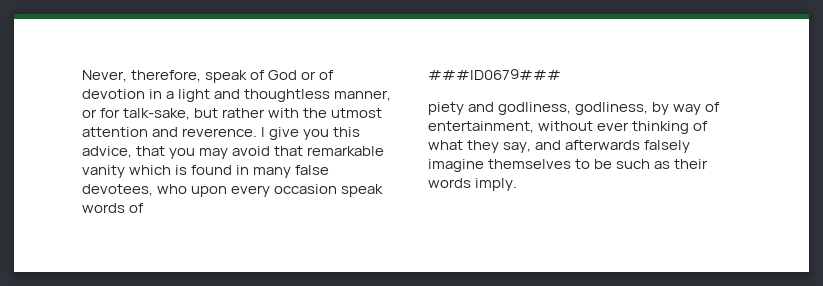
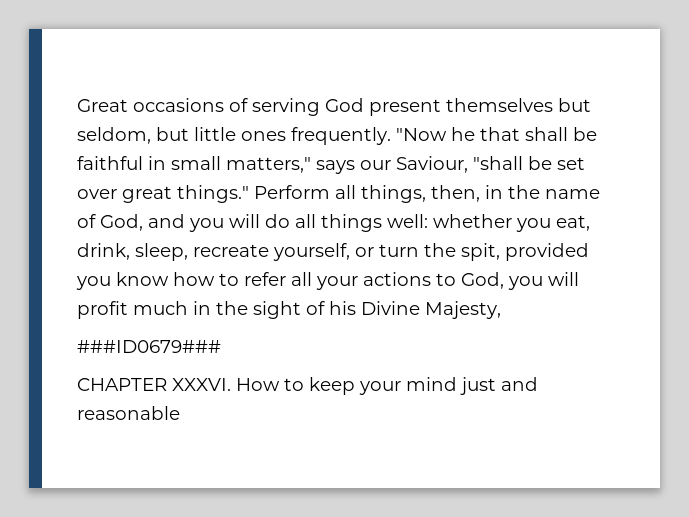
[82,70,335,83] [82,89,392,102] [82,108,383,120] [82,127,361,140] [82,146,385,159] [82,165,330,178] [82,184,384,197] [82,203,145,213] [428,69,561,80] [428,102,721,115] [428,121,709,134] [428,140,691,153] [428,159,709,172] [428,178,518,191] Never, therefore, speak of God or of devotion in a light and thoughtless manner, or for talk-sake, but rather with the utmost attention and reverence. I give you this advice, that you may avoid that remarkable vanity which is found in many false devotees, who upon every occasion speak words of // ###ID0679### // piety and godliness, godliness, by way of entertainment, without ever thinking of what they say, and afterwards falsely imagine themselves to be such as their words imply. -> [77,98,591,116] [77,127,597,145] [77,156,585,174] [77,185,600,203] [77,214,590,232] [77,243,589,261] [76,272,579,290] [77,301,501,319] [77,340,221,353] [77,377,538,395] [77,406,180,420] Great occasions of serving God present themselves but seldom, but little ones frequently. "Now he that shall be faithful in small matters," says our Saviour, "shall be set over great things." Perform all things, then, in the name of God, and you will do all things well: whether you eat, drink, sleep, recreate yourself, or turn the spit, provided you know how to refer all your actions to God, you will profit much in the sight of his Divine Majesty, // ###ID0679### // CHAPTER XXXVI. How to keep your mind just and reasonable

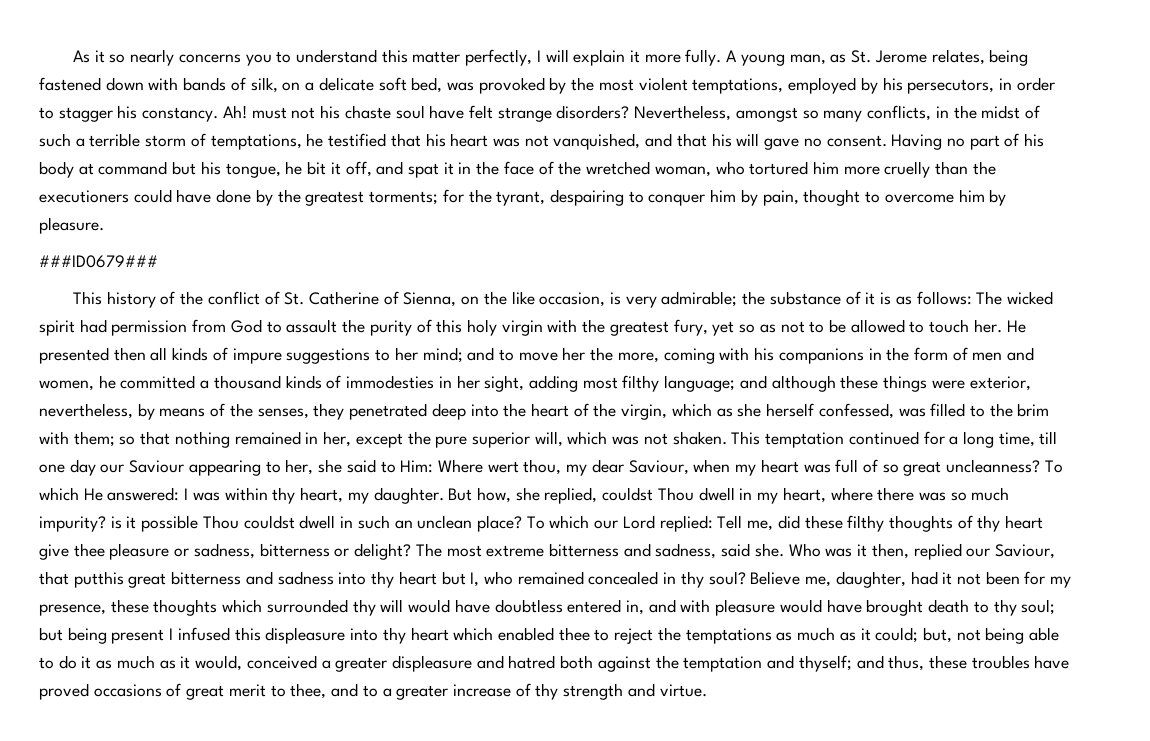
[77,98,591,116] [77,127,597,145] [77,156,585,174] [77,185,600,203] [77,214,590,232] [77,243,589,261] [76,272,579,290] [77,301,501,319] [77,340,221,353] [77,377,538,395] [77,406,180,420] Great occasions of serving God present themselves but seldom, but little ones frequently. "Now he that shall be faithful in small matters," says our Saviour, "shall be set over great things." Perform all things, then, in the name of God, and you will do all things well: whether you eat, drink, sleep, recreate yourself, or turn the spit, provided you know how to refer all your actions to God, you will profit much in the sight of his Divine Majesty, // ###ID0679### // CHAPTER XXXVI. How to keep your mind just and reasonable -> [72,49,1029,66] [39,77,1055,94] [39,105,1040,122] [39,133,1045,150] [39,161,996,178] [39,189,1007,206] [39,217,104,234] [39,255,158,268] [72,291,1054,308] [39,319,1026,336] [39,347,1035,364] [39,375,1031,392] [39,403,1050,420] [39,431,1058,448] [39,459,1063,476] [39,487,1010,504] [39,515,1044,532] [39,543,1055,560] [39,571,1072,588] [39,599,1056,616] [39,627,1060,644] [39,655,1070,672] [39,683,707,700] As it so nearly concerns you to understand this matter perfectly, I will explain it more fully. A young man, as St. Jerome relates, being fastened down with bands of silk, on a delicate soft bed, was provoked by the most violent temptations, employed by his persecutors, in order to stagger his constancy. Ah! must not his chaste soul have felt strange disorders? Nevertheless, amongst so many conflicts, in the midst of such a terrible storm of temptations, he testified that his heart was not vanquished, and that his will gave no consent. Having no part of his body at command but his tongue, he bit it off, and spat it in the face of the wretched woman, who tortured him more cruelly than the executioners could have done by the greatest torments; for the tyrant, despairing to conquer him by pain, thought to overcome him by pleasure. // ###ID0679### // This history of the conflict of St. Catherine of Sienna, on the like occasion, is very admirable; the substance of it is as follows: The wicked spirit had permission from God to assault the purity of this holy virgin with the greatest fury, yet so as not to be allowed to touch her. He presented then all kinds of impure suggestions to her mind; and to move her the more, coming with his companions in the form of men and women, he committed a thousand kinds of immodesties in her sight, adding most filthy language; and although these things were exterior, nevertheless, by means of the senses, they penetrated deep into the heart of the virgin, which as she herself confessed, was filled to the brim with them; so that nothing remained in her, except the pure superior will, which was not shaken. This temptation continued for a long time, till one day our Saviour appearing to her, she said to Him: Where wert thou, my dear Saviour, when my heart was full of so great uncleanness? To which He answered: I was within thy heart, my daughter. But how, she replied, couldst Thou dwell in my heart, where there was so much impurity? is it possible Thou couldst dwell in such an unclean place? To which our Lord replied: Tell me, did these filthy thoughts of thy heart give thee pleasure or sadness, bitterness or delight? The most extreme bitterness and sadness, said she. Who was it then, replied our Saviour, that putthis great bitterness and sadness into thy heart but I, who remained concealed in thy soul? Believe me, daughter, had it not been for my presence, these thoughts which surrounded thy will would have doubtless entered in, and with pleasure would have brought death to thy soul; but being present I infused this displeasure into thy heart which enabled thee to reject the temptations as much as it could; but, not being able to do it as much as it would, conceived a greater displeasure and hatred both against the temptation and thyself; and thus, these troubles have proved occasions of great merit to thee, and to a greater increase of thy strength and virtue.

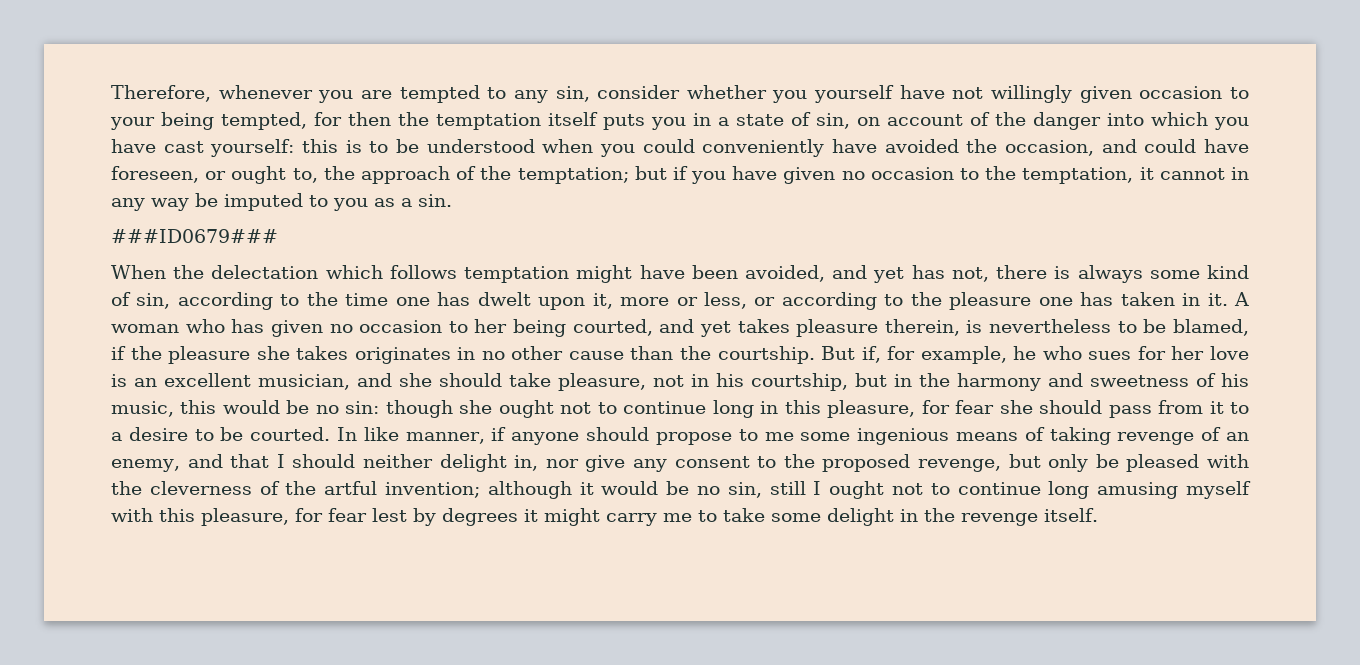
[72,49,1029,66] [39,77,1055,94] [39,105,1040,122] [39,133,1045,150] [39,161,996,178] [39,189,1007,206] [39,217,104,234] [39,255,158,268] [72,291,1054,308] [39,319,1026,336] [39,347,1035,364] [39,375,1031,392] [39,403,1050,420] [39,431,1058,448] [39,459,1063,476] [39,487,1010,504] [39,515,1044,532] [39,543,1055,560] [39,571,1072,588] [39,599,1056,616] [39,627,1060,644] [39,655,1070,672] [39,683,707,700] As it so nearly concerns you to understand this matter perfectly, I will explain it more fully. A young man, as St. Jerome relates, being fastened down with bands of silk, on a delicate soft bed, was provoked by the most violent temptations, employed by his persecutors, in order to stagger his constancy. Ah! must not his chaste soul have felt strange disorders? Nevertheless, amongst so many conflicts, in the midst of such a terrible storm of temptations, he testified that his heart was not vanquished, and that his will gave no consent. Having no part of his body at command but his tongue, he bit it off, and spat it in the face of the wretched woman, who tortured him more cruelly than the executioners could have done by the greatest torments; for the tyrant, despairing to conquer him by pain, thought to overcome him by pleasure. // ###ID0679### // This history of the conflict of St. Catherine of Sienna, on the like occasion, is very admirable; the substance of it is as follows: The wicked spirit had permission from God to assault the purity of this holy virgin with the greatest fury, yet so as not to be allowed to touch her. He presented then all kinds of impure suggestions to her mind; and to move her the more, coming with his companions in the form of men and women, he committed a thousand kinds of immodesties in her sight, adding most filthy language; and although these things were exterior, nevertheless, by means of the senses, they penetrated deep into the heart of the virgin, which as she herself confessed, was filled to the brim with them; so that nothing remained in her, except the pure superior will, which was not shaken. This temptation continued for a long time, till one day our Saviour appearing to her, she said to Him: Where wert thou, my dear Saviour, when my heart was full of so great uncleanness? To which He answered: I was within thy heart, my daughter. But how, she replied, couldst Thou dwell in my heart, where there was so much impurity? is it possible Thou couldst dwell in such an unclean place? To which our Lord replied: Tell me, did these filthy thoughts of thy heart give thee pleasure or sadness, bitterness or delight? The most extreme bitterness and sadness, said she. Who was it then, replied our Saviour, that putthis great bitterness and sadness into thy heart but I, who remained concealed in thy soul? Believe me, daughter, had it not been for my presence, these thoughts which surrounded thy will would have doubtless entered in, and with pleasure would have brought death to thy soul; but being present I infused this displeasure into thy heart which enabled thee to reject the temptations as much as it could; but, not being able to do it as much as it would, conceived a greater displeasure and hatred both against the temptation and thyself; and thus, these troubles have proved occasions of great merit to thee, and to a greater increase of thy strength and virtue. -> [111,85,1249,103] [110,112,1249,130] [111,139,1249,157] [111,166,1249,184] [111,193,452,211] [111,229,278,243] [111,265,1249,283] [111,292,1249,310] [111,319,1249,337] [111,346,1249,364] [111,373,1249,391] [111,400,1250,418] [111,427,1250,445] [111,454,1249,472] [111,481,1251,499] [111,508,1098,526] Therefore, whenever you are tempted to any sin, consider whether you yourself have not willingly given occasion to your being tempted, for then the temptation itself puts you in a state of sin, on account of the danger into which you have cast yourself: this is to be understood when you could conveniently have avoided the occasion, and could have foreseen, or ought to, the approach of the temptation; but if you have given no occasion to the temptation, it cannot in any way be imputed to you as a sin. // ###ID0679### // When the delectation which follows temptation might have been avoided, and yet has not, there is always some kind of sin, according to the time one has dwelt upon it, more or less, or according to the pleasure one has taken in it. A woman who has given no occasion to her being courted, and yet takes pleasure therein, is nevertheless to be blamed, if the pleasure she takes originates in no other cause than the courtship. But if, for example, he who sues for her love is an excellent musician, and she should take pleasure, not in his courtship, but in the harmony and sweetness of his music, this would be no sin: though she ought not to continue long in this pleasure, for fear she should pass from it to a desire to be courted. In like manner, if anyone should propose to me some ingenious means of taking revenge of an enemy, and that I should neither delight in, nor give any consent to the proposed revenge, but only be pleased with the cleverness of the artful invention; although it would be no sin, still I ought not to continue long amusing myself with this pleasure, for fear lest by degrees it might carry me to take some delight in the revenge itself.

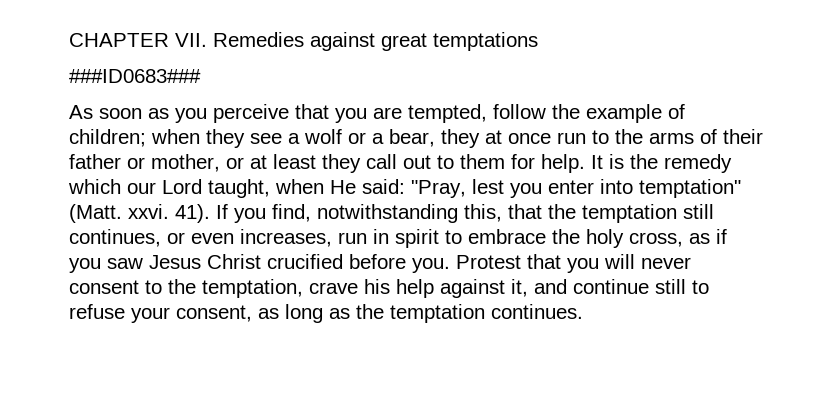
[111,85,1249,103] [110,112,1249,130] [111,139,1249,157] [111,166,1249,184] [111,193,452,211] [111,229,278,243] [111,265,1249,283] [111,292,1249,310] [111,319,1249,337] [111,346,1249,364] [111,373,1249,391] [111,400,1250,418] [111,427,1250,445] [111,454,1249,472] [111,481,1251,499] [111,508,1098,526] Therefore, whenever you are tempted to any sin, consider whether you yourself have not willingly given occasion to your being tempted, for then the temptation itself puts you in a state of sin, on account of the danger into which you have cast yourself: this is to be understood when you could conveniently have avoided the occasion, and could have foreseen, or ought to, the approach of the temptation; but if you have given no occasion to the temptation, it cannot in any way be imputed to you as a sin. // ###ID0679### // When the delectation which follows temptation might have been avoided, and yet has not, there is always some kind of sin, according to the time one has dwelt upon it, more or less, or according to the pleasure one has taken in it. A woman who has given no occasion to her being courted, and yet takes pleasure therein, is nevertheless to be blamed, if the pleasure she takes originates in no other cause than the courtship. But if, for example, he who sues for her love is an excellent musician, and she should take pleasure, not in his courtship, but in the harmony and sweetness of his music, this would be no sin: though she ought not to continue long in this pleasure, for fear she should pass from it to a desire to be courted. In like manner, if anyone should propose to me some ingenious means of taking revenge of an enemy, and that I should neither delight in, nor give any consent to the proposed revenge, but only be pleased with the cleverness of the artful invention; although it would be no sin, still I ought not to continue long amusing myself with this pleasure, for fear lest by degrees it might carry me to take some delight in the revenge itself. -> [69,32,538,51] [69,69,201,83] [69,104,685,123] [69,129,763,148] [69,154,732,173] [68,179,741,198] [69,204,714,223] [69,229,727,248] [69,254,691,273] [69,279,709,298] [69,304,583,323] CHAPTER VII. Remedies against great temptations // ###ID0683### // As soon as you perceive that you are tempted, follow the example of children; when they see a wolf or a bear, they at once run to the arms of their father or mother, or at least they call out to them for help. It is the remedy which our Lord taught, when He said: "Pray, lest you enter into temptation" (Matt. xxvi. 41). If you find, notwithstanding this, that the temptation still continues, or even increases, run in spirit to embrace the holy cross, as if you saw Jesus Christ crucified before you. Protest that you will never consent to the temptation, crave his help against it, and continue still to refuse your consent, as long as the temptation continues.

